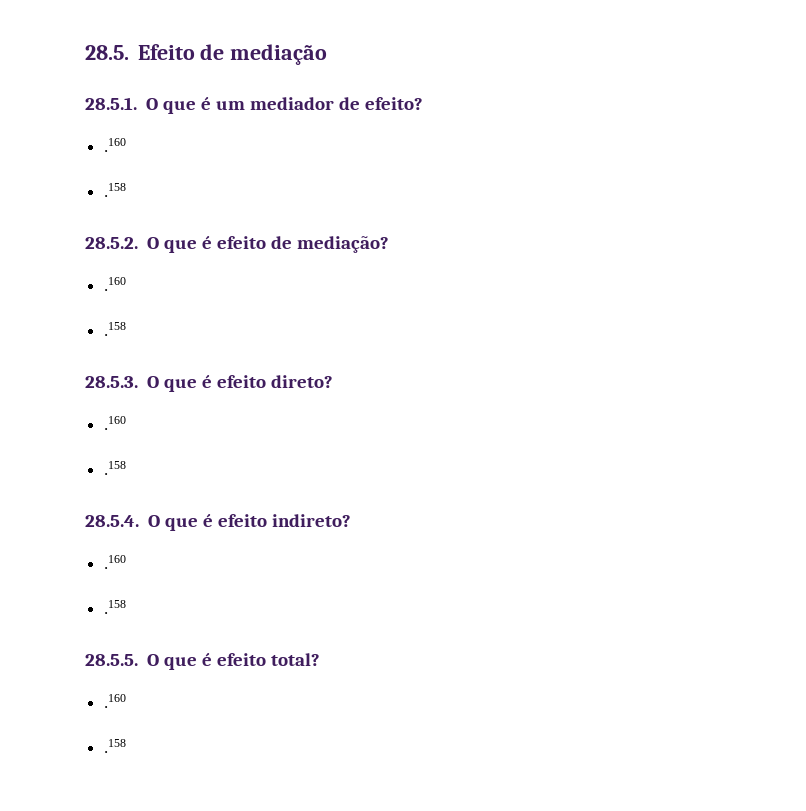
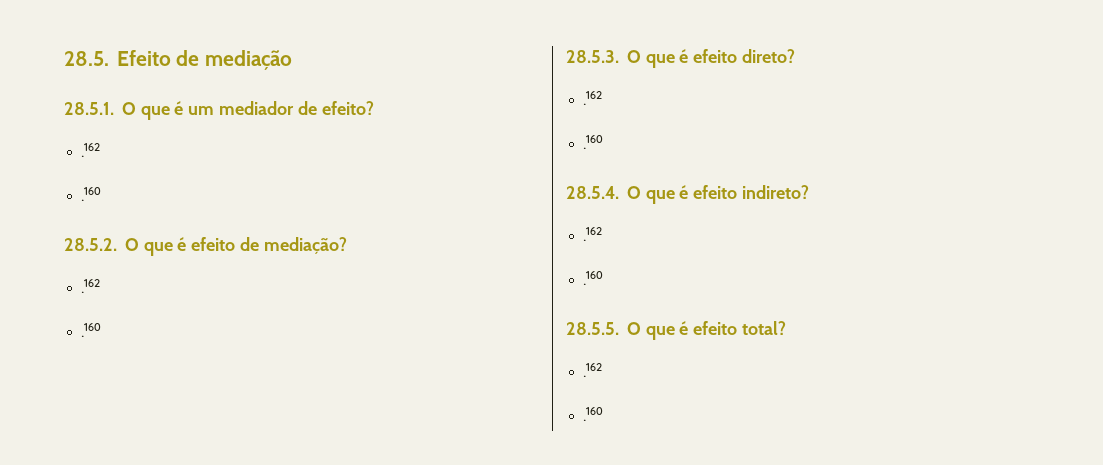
[103,138,126,152] [103,183,126,197] // .160 // .158 -> [81,143,101,157] [81,187,102,201] // .162 // .160
[103,277,126,291] [103,322,126,336] // .160 // .158 -> [81,279,101,293] [81,323,102,337] // .162 // .160
[103,416,126,430] [103,461,126,475] // .160 // .158 -> [583,91,603,105] [583,135,604,149] // .162 // .160
[103,555,126,569] [103,600,126,614] // .160 // .158 -> [583,227,603,241] [583,271,604,285] // .162 // .160
[103,694,126,708] [103,739,126,753] // .160 // .158 -> [583,363,603,377] [583,407,604,421] // .162 // .160

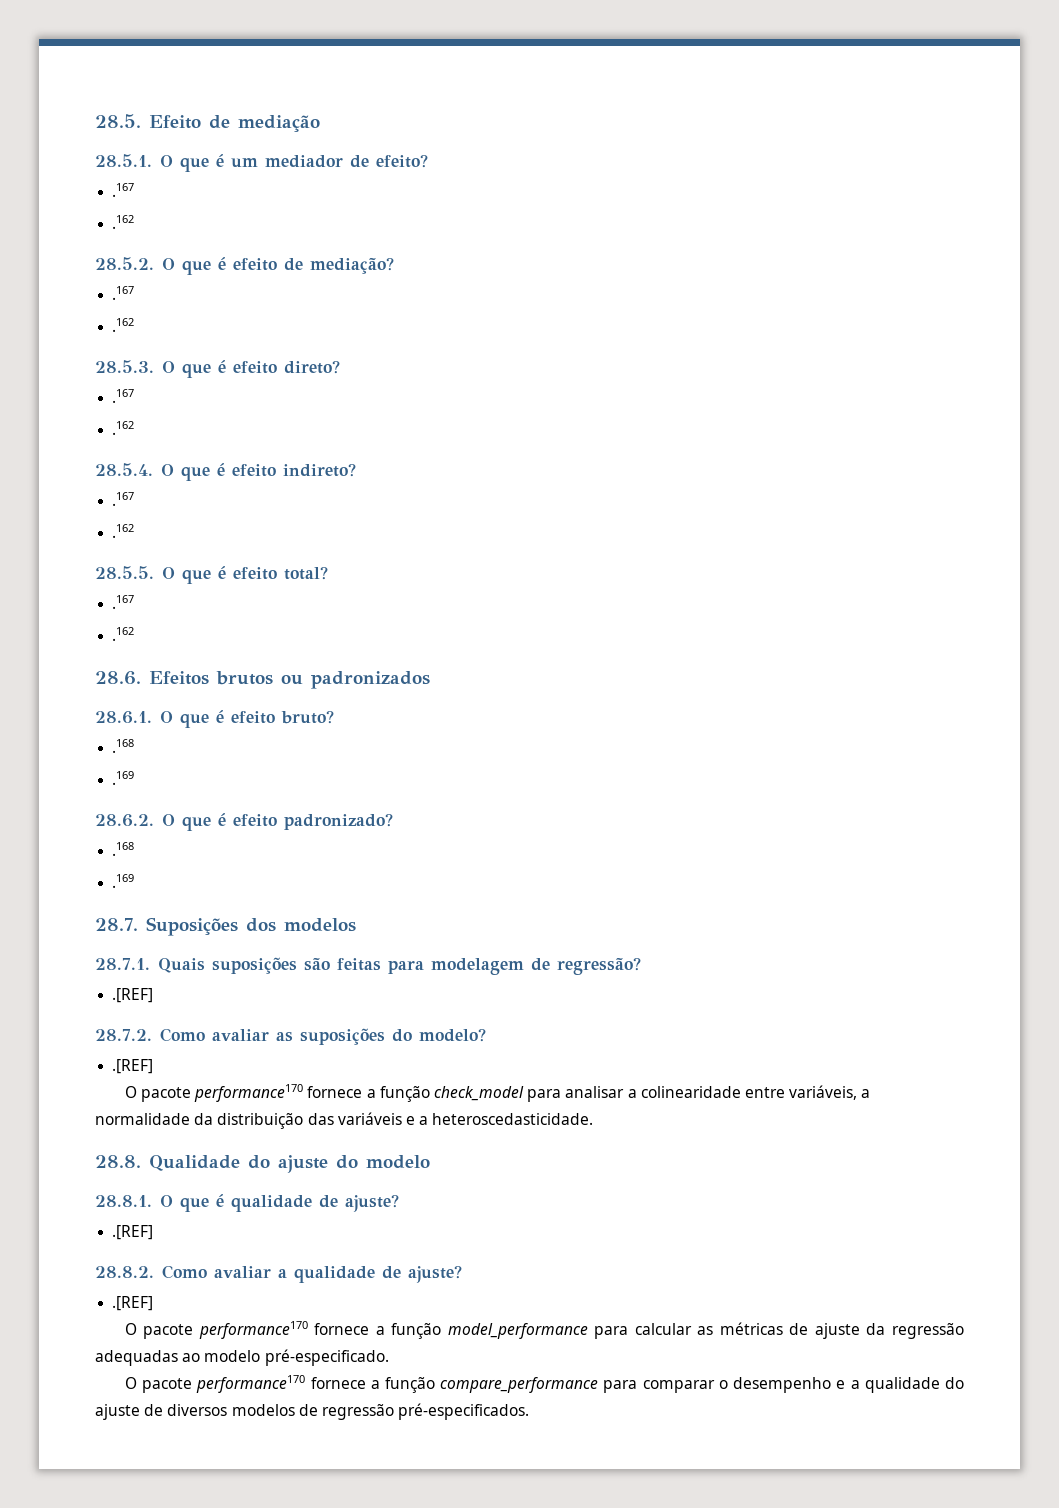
[81,143,101,157] [81,187,102,201] // .162 // .160 -> [112,183,135,197] [112,215,135,229] // .167 // .162
[81,279,101,293] [81,323,102,337] // .162 // .160 -> [112,286,135,300] [112,318,135,332] // .167 // .162
[583,91,603,105] [583,135,604,149] // .162 // .160 -> [112,389,135,403] [112,421,135,435] // .167 // .162
[583,227,603,241] [583,271,604,285] // .162 // .160 -> [112,492,135,506] [112,524,135,538] // .167 // .162
[583,363,603,377] [583,407,604,421] // .162 // .160 -> [112,595,135,609] [112,627,135,641] [95,671,430,689] [95,710,334,728] [112,739,135,753] [112,771,135,785] [95,813,393,831] [112,842,135,856] [112,874,135,888] [95,917,356,936] [95,957,641,975] [112,988,154,1003] [95,1028,486,1045] [112,1059,154,1074] [124,1084,871,1102] [95,1112,594,1129] [95,1155,430,1173] [95,1194,399,1212] [112,1225,154,1240] [95,1265,462,1283] [112,1296,154,1311] [124,1321,964,1339] [95,1349,389,1366] [124,1375,965,1393] [95,1403,530,1420] // .167 // .162 // 28.6. Efeitos brutos ou padronizados // 28.6.1. O que é efeito bruto? // .168 // .169 // 28.6.2. O que é efeito padronizado? // .168 // .169 // 28.7. Suposições dos modelos // 28.7.1. Quais suposições são feitas para modelagem de regressão? // .[REF] // 28.7.2. Como avaliar as suposições do modelo? // .[REF] // O pacote performance170 fornece a função check_model para analisar a colinearidade entre variáveis, a normalidade da distribuição das variáveis e a heteroscedasticidade. // 28.8. Qualidade do ajuste do modelo // 28.8.1. O que é qualidade de ajuste? // .[REF] // 28.8.2. Como avaliar a qualidade de ajuste? // .[REF] // O pacote performance170 fornece a função model_performance para calcular as métricas de ajuste da regressão adequadas ao modelo pré-especificado. // O pacote performance170 fornece a função compare_performance para comparar o desempenho e a qualidade do ajuste de diversos modelos de regressão pré-especificados.

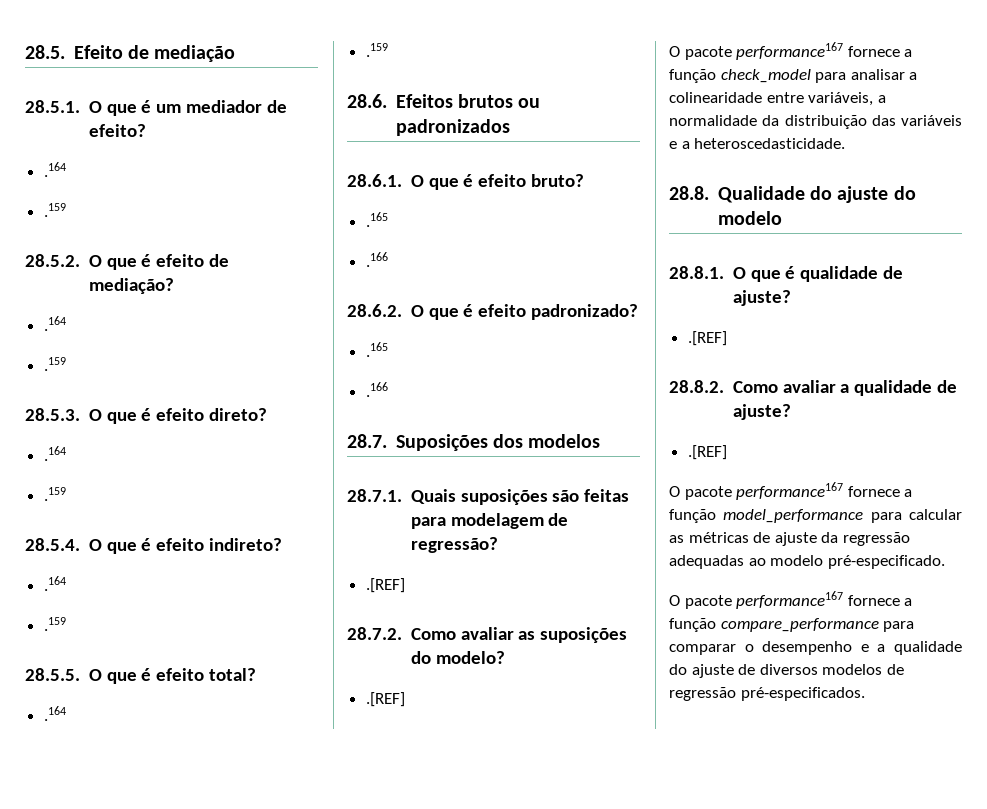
[112,183,135,197] [112,215,135,229] .167 // .162 -> [43,162,66,177] [43,203,66,217] .164 // .159
[112,286,135,300] [112,318,135,332] .167 // .162 -> [43,316,66,331] [43,357,66,371] .164 // .159
[112,389,135,403] [112,421,135,435] .167 // .162 -> [43,446,66,461] [43,487,66,501] .164 // .159
[112,492,135,506] [112,524,135,538] .167 // .162 -> [43,576,66,591] [43,617,66,631] .164 // .159
[112,595,135,609] [112,627,135,641] .167 // .162 -> [43,706,66,721] [365,43,388,57] .164 // .159
[112,739,135,753] [112,771,135,785] .168 // .169 -> [365,212,388,227] [365,252,388,267] .165 // .166
[112,842,135,856] [112,874,135,888] .168 // .169 -> [365,342,388,357] [365,382,388,397] .165 // .166
[194,1084,304,1102] performance170 -> [736,42,844,60] performance167
[198,1321,308,1339] performance170 -> [736,482,844,500] performance167
[196,1375,306,1393] performance170 -> [736,591,844,609] performance167

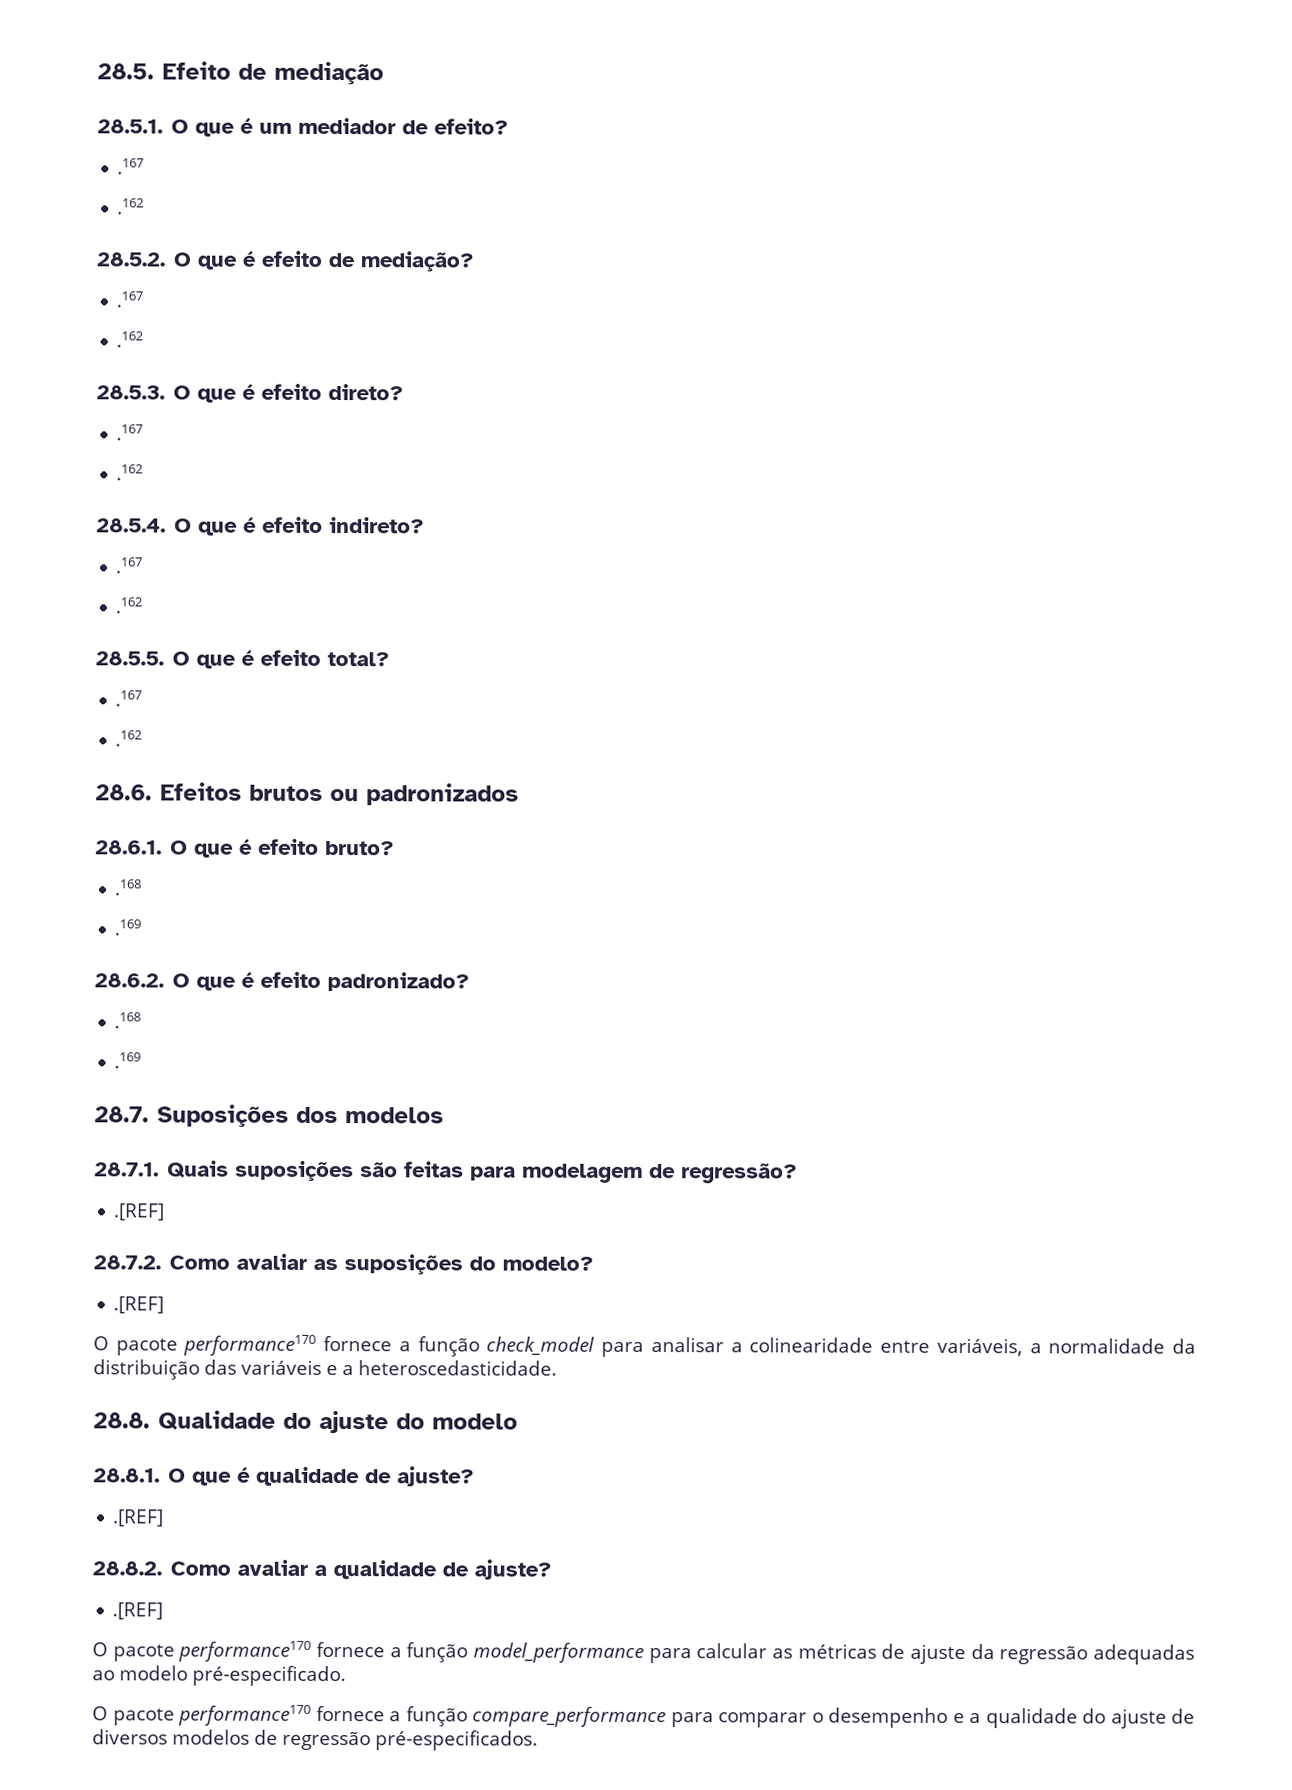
[43,162,66,177] [43,203,66,217] .164 // .159 -> [117,158,145,175] [117,198,145,215] .167 // .162
[43,316,66,331] [43,357,66,371] .164 // .159 -> [116,291,144,308] [116,331,144,348] .167 // .162
[43,446,66,461] [43,487,66,501] .164 // .159 -> [116,424,144,441] [116,464,144,481] .167 // .162
[43,576,66,591] [43,617,66,631] .164 // .159 -> [116,557,144,574] [115,597,143,614] .167 // .162
[43,706,66,721] [365,43,388,57] .164 // .159 -> [115,690,143,707] [115,730,143,747] .167 // .162
[365,212,388,227] [365,252,388,267] .165 // .166 -> [114,879,143,896] [114,919,142,936] .168 // .169
[365,342,388,357] [365,382,388,397] .165 // .166 -> [114,1012,142,1029] [114,1052,142,1069] .168 // .169
[736,42,844,60] performance167 -> [183,1334,317,1356] performance170
[736,482,844,500] performance167 -> [178,1640,312,1662] performance170
[736,591,844,609] performance167 -> [178,1704,311,1726] performance170

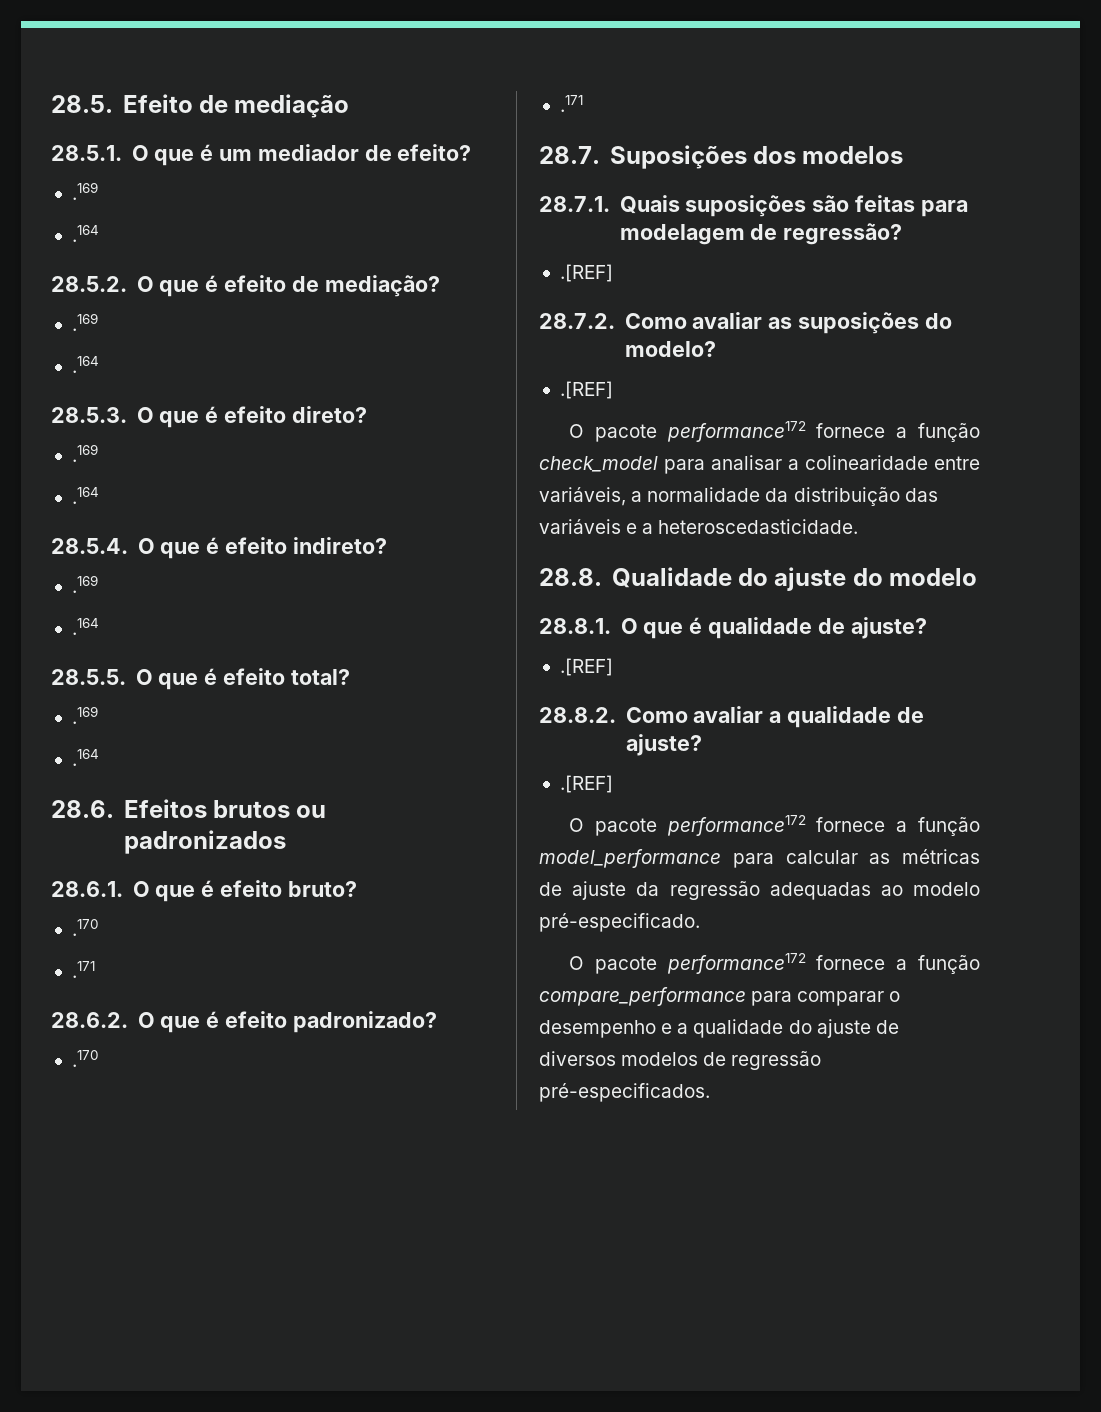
[117,158,145,175] [117,198,145,215] .167 // .162 -> [71,182,98,200] [71,225,99,242] .169 // .164
[116,291,144,308] [116,331,144,348] .167 // .162 -> [71,313,98,331] [71,356,99,373] .169 // .164
[116,424,144,441] [116,464,144,481] .167 // .162 -> [71,444,98,462] [71,487,99,504] .169 // .164
[116,557,144,574] [115,597,143,614] .167 // .162 -> [71,575,98,593] [71,618,99,635] .169 // .164
[115,690,143,707] [115,730,143,747] .167 // .162 -> [71,706,98,724] [71,749,99,766] .169 // .164
[114,879,143,896] [114,919,142,936] .168 // .169 -> [71,919,99,936] [71,961,95,978] .170 // .171
[114,1012,142,1029] [114,1052,142,1069] .168 // .169 -> [71,1050,99,1067] [559,95,583,112] .170 // .171
[183,1334,317,1356] performance170 -> [666,421,806,442] performance172
[178,1640,312,1662] performance170 -> [666,815,806,836] performance172
[178,1704,311,1726] performance170 -> [666,953,806,974] performance172

